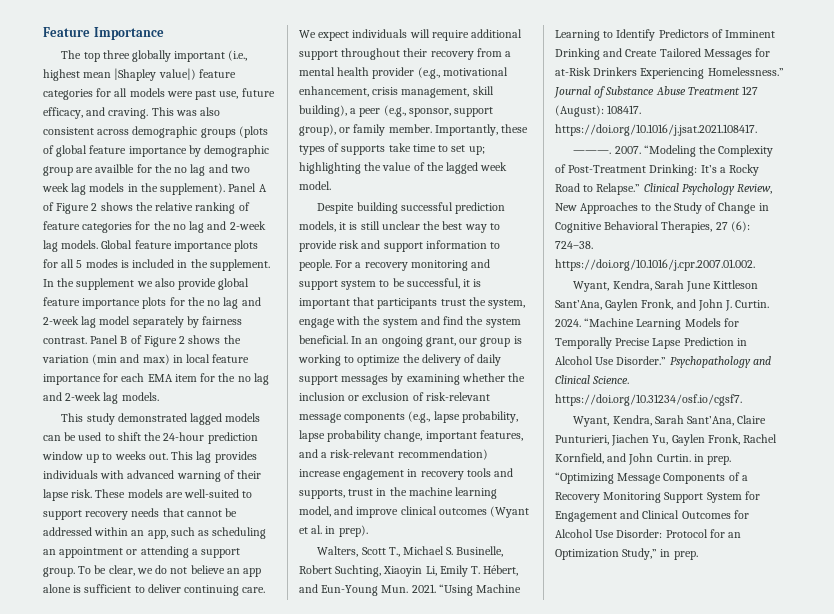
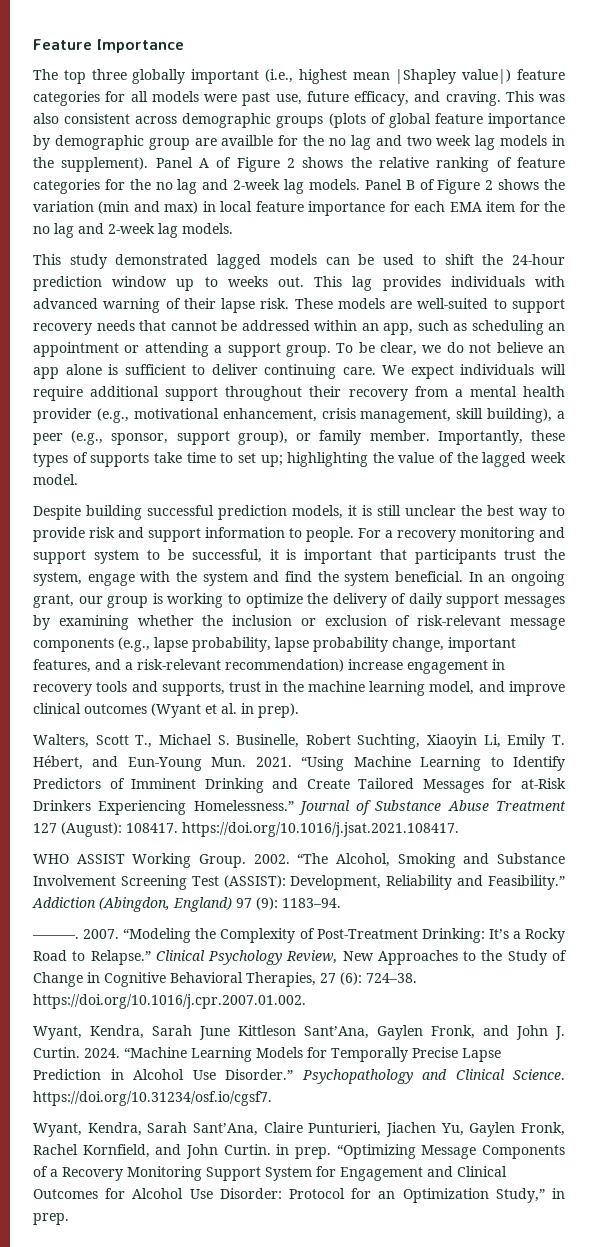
[101,240,259,252] [43,259,270,271] [43,278,250,290] [43,297,261,309] [43,316,243,328] [43,337,87,344] Global feature importance plots for all 5 modes is included in the supplement. In the supplement we also provide global feature importance plots for the no lag and 2-week lag model separately by fairness contrast. -> (360, 184) none
(757, 130) none -> [33,853,565,868] [33,875,565,890] [32,897,341,912] // WHO ASSIST Working Group. 2002. “The Alcohol, Smoking and Substance Involvement Screening Test (ASSIST): Development, Reliability and Feasibility.” Addiction (Abingdon, England) 97 (9): 1183–94.

